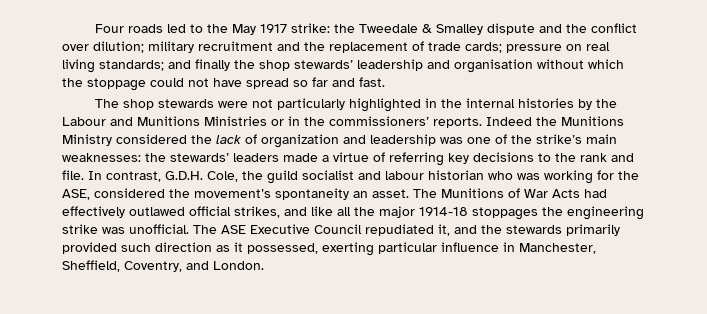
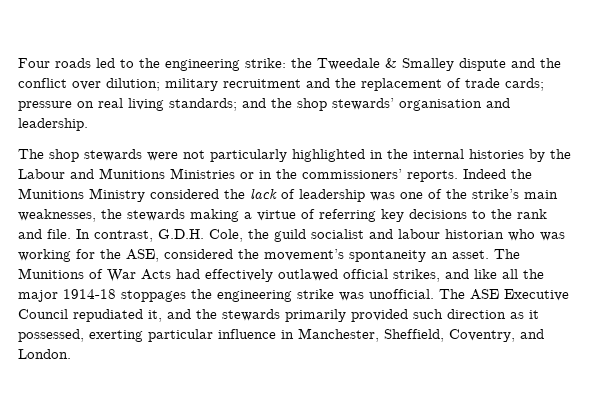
[232,24,288,35] May 1917 -> [165,59,240,71] engineering
[195,59,230,71] finally -> (266, 103) none
[357,59,624,73] [62,77,385,91] leadership and organisation without which the stoppage could not have spread so far and fast. -> [399,98,510,111] [18,118,88,131] organisation and leadership.
[261,134,366,148] organization and -> (295, 194) none
[62,153,318,162] weaknesses: the stewards’ leaders made -> [18,209,239,222] weaknesses, the stewards making

